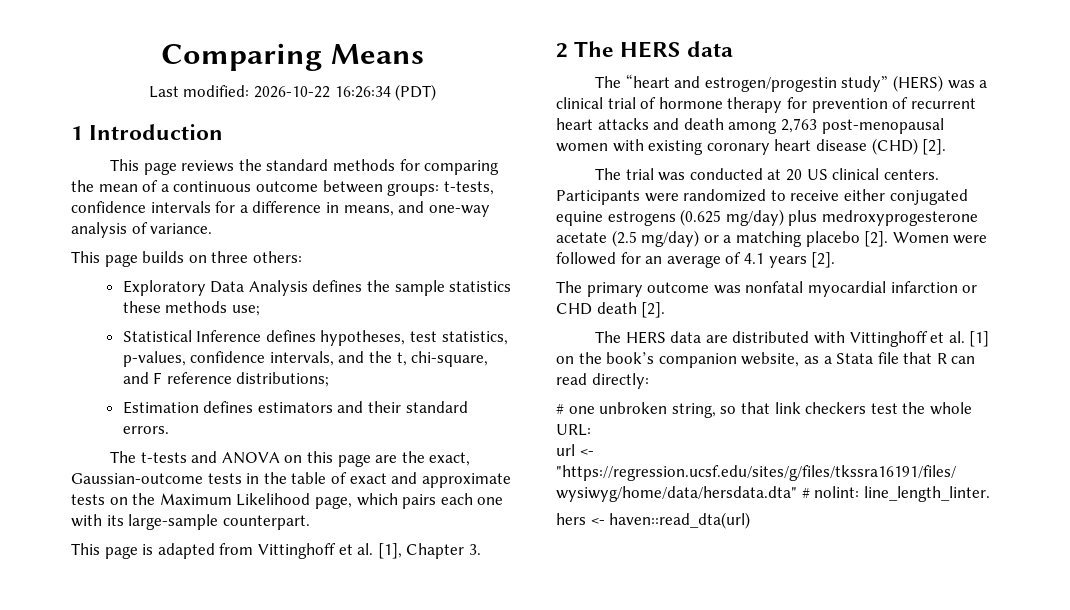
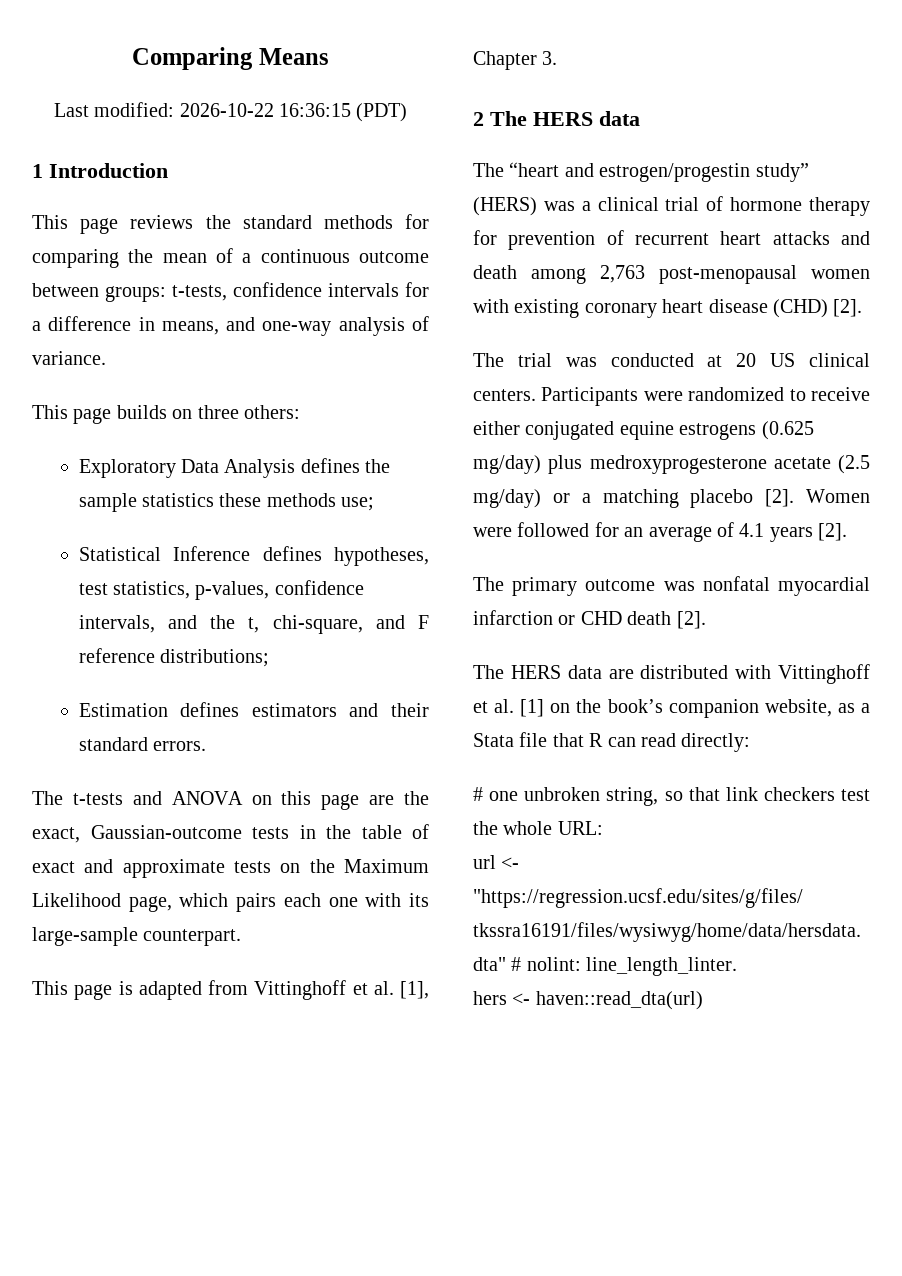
[334,86,391,98] 16:26:34 -> [278,103,351,117] 16:36:15

